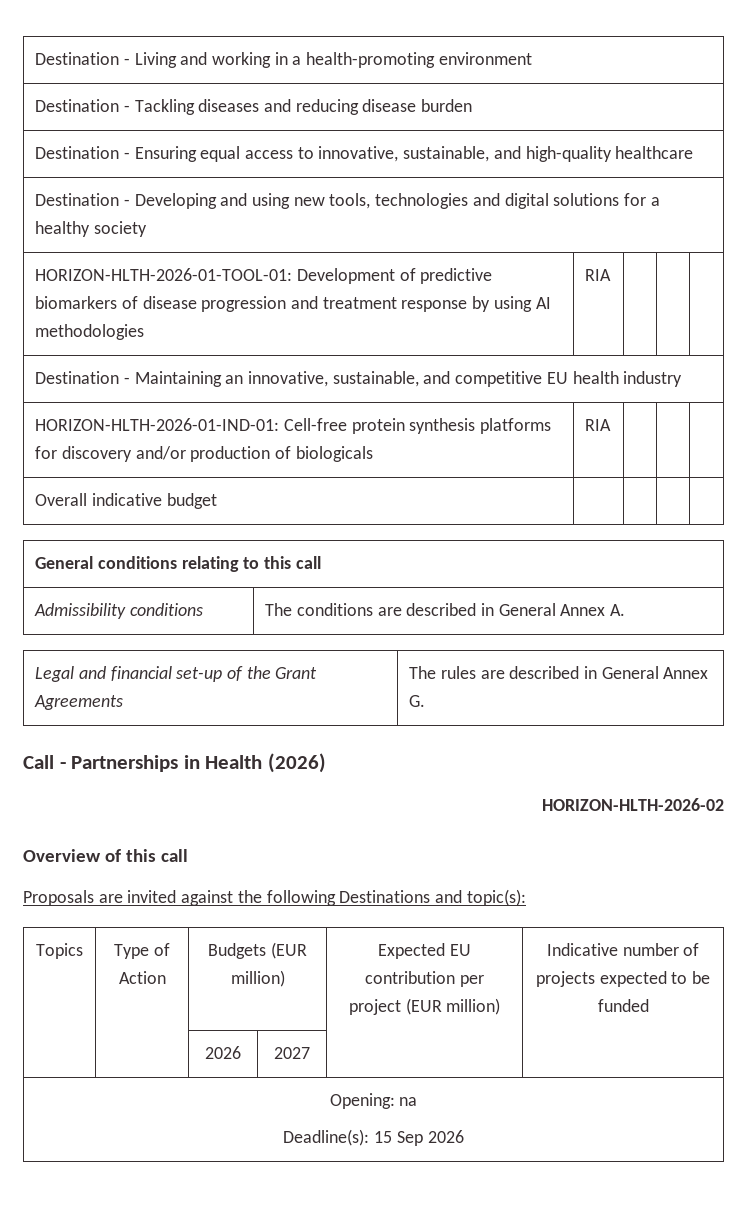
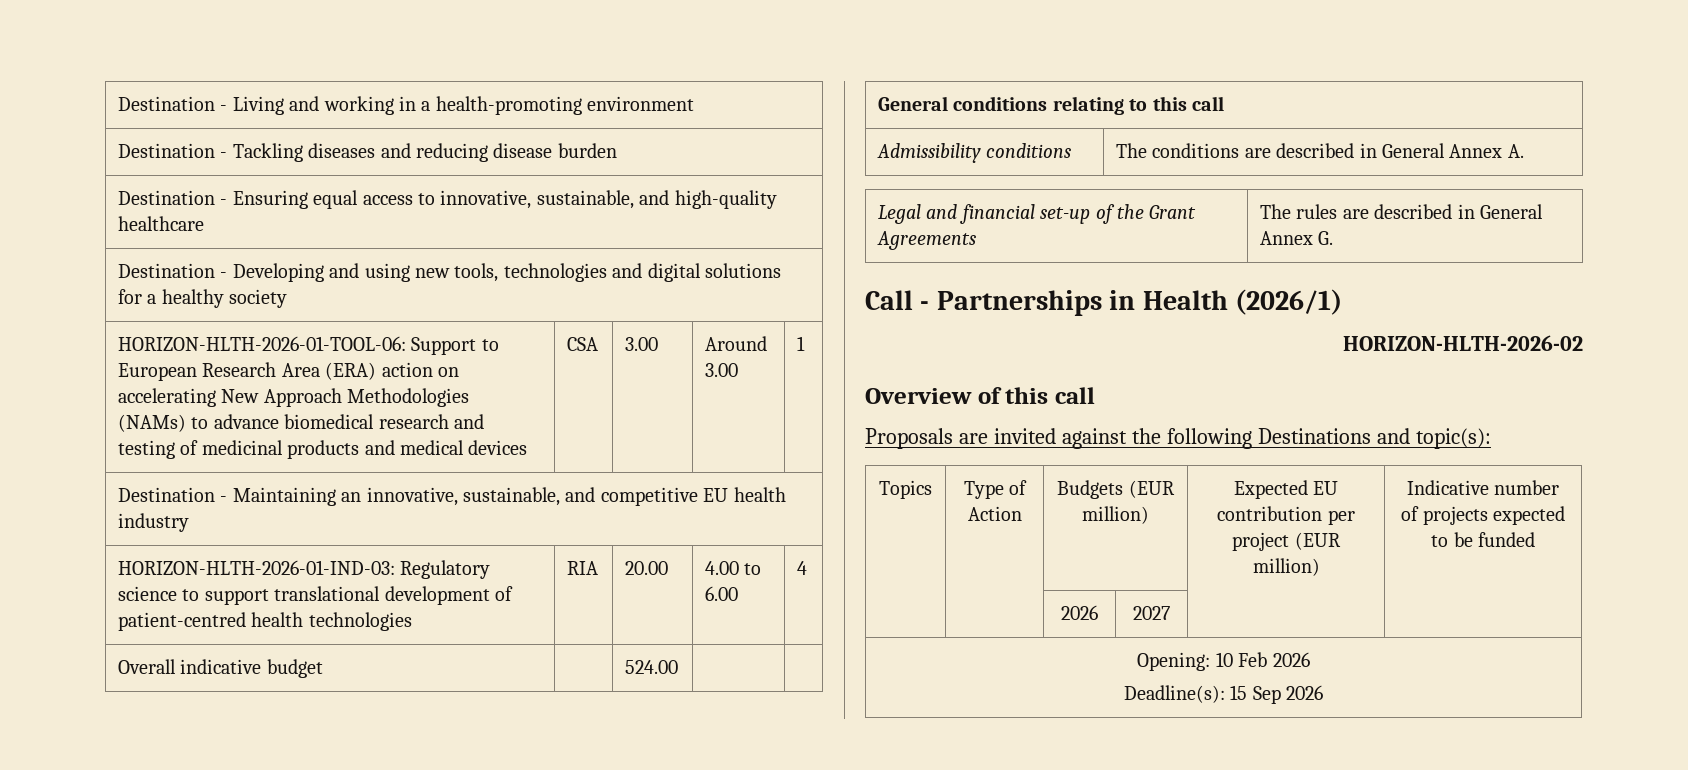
[35,268,493,284] [35,296,551,312] [35,324,145,340] [585,269,612,281] HORIZON-HLTH-2026-01-TOOL-01: Development of predictive biomarkers of disease progression and treatment response by using AI methodologies | RIA | | | -> [118,336,499,355] [118,362,460,381] [118,388,470,407] [118,414,485,432] [118,440,528,459] [567,337,599,351] [625,337,659,351] [705,336,768,351] [705,363,739,377] [797,336,806,351] HORIZON-HLTH-2026-01-TOOL-06: Support to European Research Area (ERA) action on accelerating New Approach Methodologies (NAMs) to advance biomedical research and testing of medicinal products and medical devices | CSA | 3.00 | Around 3.00 | 1
[35,418,552,434] [35,446,373,462] [585,419,612,431] HORIZON-HLTH-2026-01-IND-01: Cell-free protein synthesis platforms for discovery and/or production of biologicals | RIA | | | -> [118,560,491,579] [118,586,514,605] [118,612,412,631] [567,561,599,575] [625,561,669,575] [705,561,762,575] [705,586,739,601] [797,561,808,575] HORIZON-HLTH-2026-01-IND-03: Regulatory science to support translational development of patient-centred health technologies | RIA | 20.00 | 4.00 to 6.00 | 4
(217, 501) none -> [625,660,679,674] 524.00
[267,753,326,773] (2026) -> [1235,289,1343,315] (2026/1)
[399,1097,418,1106] na -> [1215,652,1310,667] 10 Feb 2026

